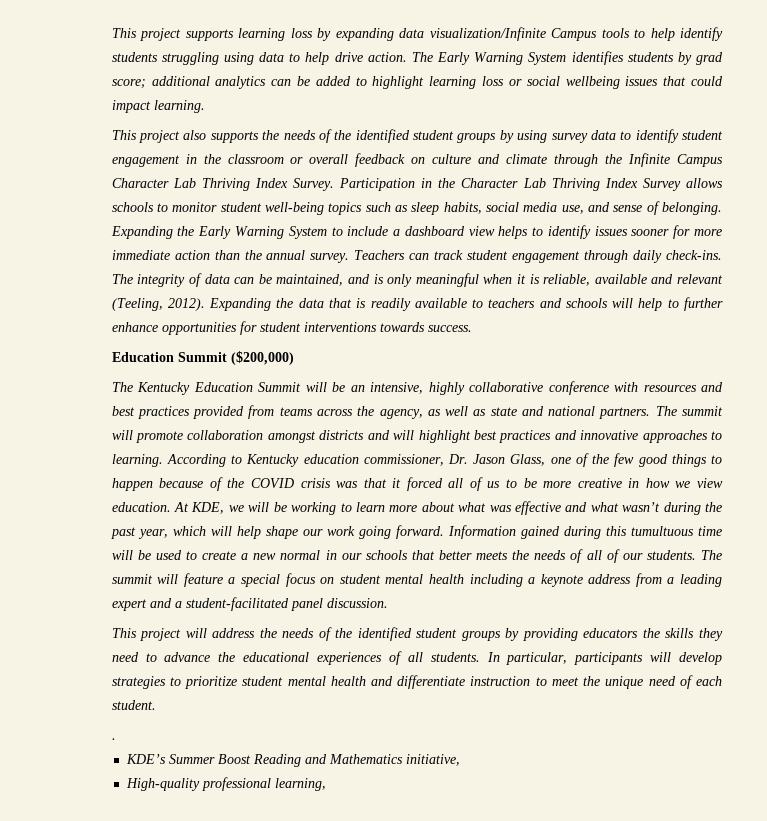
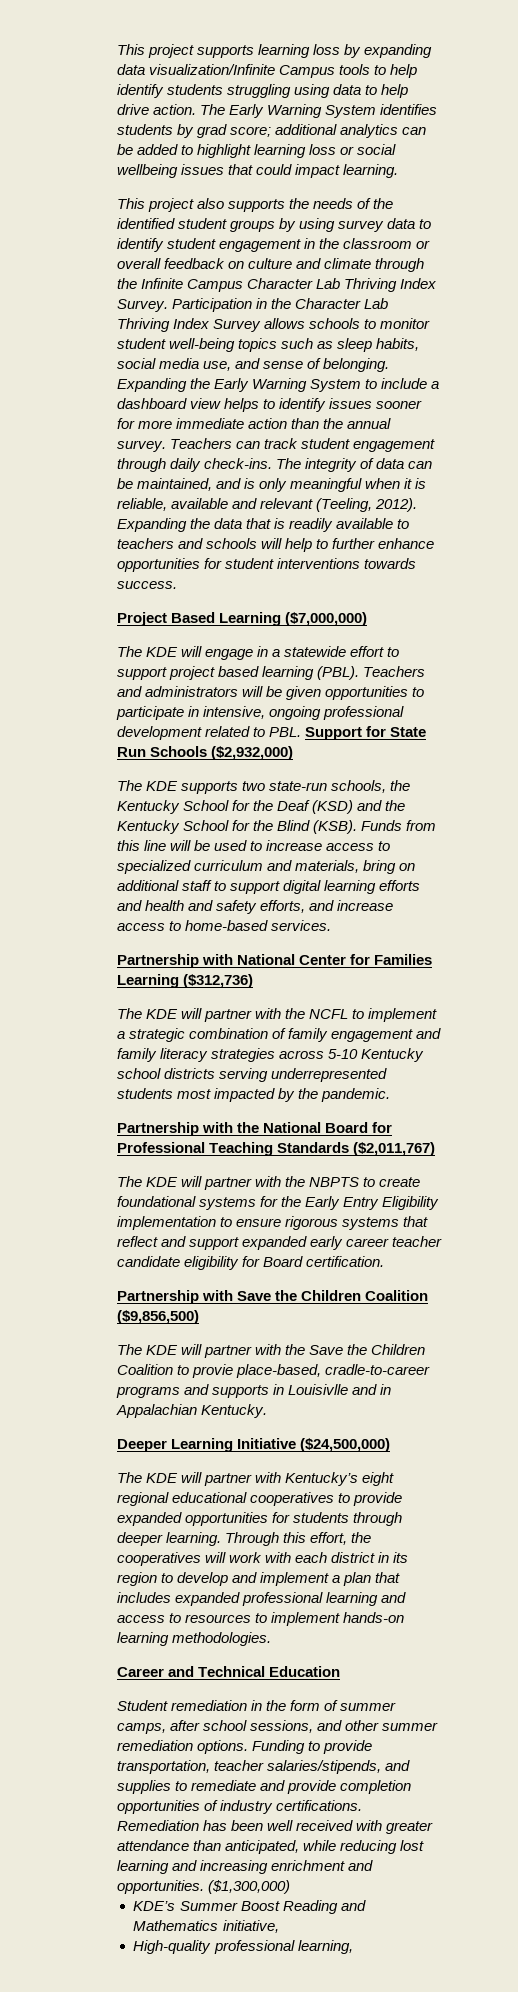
[111,351,294,365] [111,381,723,395] [111,405,724,419] [111,430,723,443] [111,453,722,467] [111,477,724,491] [111,501,723,515] [110,525,723,539] [111,549,723,563] [111,573,723,587] [111,597,388,611] [111,627,724,641] [111,651,723,665] [111,675,722,689] [111,700,156,710] [111,738,116,740] Education Summit ($200,000) // The Kentucky Education Summit will be an intensive, highly collaborative conference with resources and best practices provided from teams across the agency, as well as state and national partners. The summit will promote collaboration amongst districts and will highlight best practices and innovative approaches to learning. According to Kentucky education commissioner, Dr. Jason Glass, one of the few good things to happen because of the COVID crisis was that it forced all of us to be more creative in how we view education. At KDE, we will be working to learn more about what was effective and what wasn’t during the past year, which will help shape our work going forward. Information gained during this tumultuous time will be used to create a new normal in our schools that better meets the needs of all of our students. The summit will feature a special focus on student mental health including a keynote address from a leading expert and a student-facilitated panel discussion. // This project will address the needs of the identified student groups by providing educators the skills they need to advance the educational experiences of all students. In particular, participants will develop strategies to prioritize student mental health and differentiate instruction to meet the unique need of each student. // . -> [116,612,368,626] [116,646,400,660] [116,666,426,680] [116,686,425,700] [115,706,405,720] [116,726,427,740] [116,746,294,760] [116,780,411,794] [116,800,406,814] [116,820,437,834] [116,840,391,851] [116,860,416,874] [116,880,421,894] [116,900,394,914] [116,920,332,931] [116,954,433,968] [116,974,254,988] [116,1008,438,1022] [116,1028,442,1042] [116,1048,425,1062] [116,1068,388,1082] [116,1088,391,1102] [116,1122,393,1136] [116,1142,436,1156] [116,1176,421,1190] [116,1196,440,1210] [116,1216,429,1230] [116,1236,443,1250] [116,1256,385,1270] [116,1290,429,1304] [116,1310,199,1324] [116,1344,426,1358] [116,1364,431,1378] [115,1384,392,1398] [115,1404,268,1418] [116,1438,391,1452] [116,1472,395,1486] [116,1492,403,1506] [116,1512,403,1526] [116,1532,372,1546] [116,1552,409,1566] [116,1572,401,1586] [116,1592,407,1606] [116,1612,405,1626] [116,1632,272,1646] [116,1666,341,1677] [116,1700,397,1711] [116,1720,439,1734] [116,1740,373,1754] [116,1760,411,1774] [116,1780,412,1794] [116,1800,363,1814] [116,1820,434,1834] [116,1840,425,1854] [116,1860,374,1874] [116,1880,291,1894] Project Based Learning ($7,000,000) // The KDE will engage in a statewide effort to support project based learning (PBL). Teachers and administrators will be given opportunities to participate in intensive, ongoing professional development related to PBL. Support for State Run Schools ($2,932,000) // The KDE supports two state-run schools, the Kentucky School for the Deaf (KSD) and the Kentucky School for the Blind (KSB). Funds from this line will be used to increase access to specialized curriculum and materials, bring on additional staff to support digital learning efforts and health and safety efforts, and increase access to home-based services. // Partnership with National Center for Families Learning ($312,736) // The KDE will partner with the NCFL to implement a strategic combination of family engagement and family literacy strategies across 5-10 Kentucky school districts serving underrepresented students most impacted by the pandemic. // Partnership with the National Board for Professional Teaching Standards ($2,011,767) // The KDE will partner with the NBPTS to create foundational systems for the Early Entry Eligibility implementation to ensure rigorous systems that reflect and support expanded early career teacher candidate eligibility for Board certification. // Partnership with Save the Children Coalition ($9,856,500) // The KDE will partner with the Save the Children Coalition to provie place-based, cradle-to-career programs and supports in Louisivlle and in Appalachian Kentucky. // Deeper Learning Initiative ($24,500,000) // The KDE will partner with Kentucky’s eight regional educational cooperatives to provide expanded opportunities for students through deeper learning. Through this effort, the cooperatives will work with each district in its region to develop and implement a plan that includes expanded professional learning and access to resources to implement hands-on learning methodologies. // Career and Technical Education // Student remediation in the form of summer camps, after school sessions, and other summer remediation options. Funding to provide transportation, teacher salaries/stipends, and supplies to remediate and provide completion opportunities of industry certifications. Remediation has been well received with greater attendance than anticipated, while reducing lost learning and increasing enrichment and opportunities. ($1,300,000)

